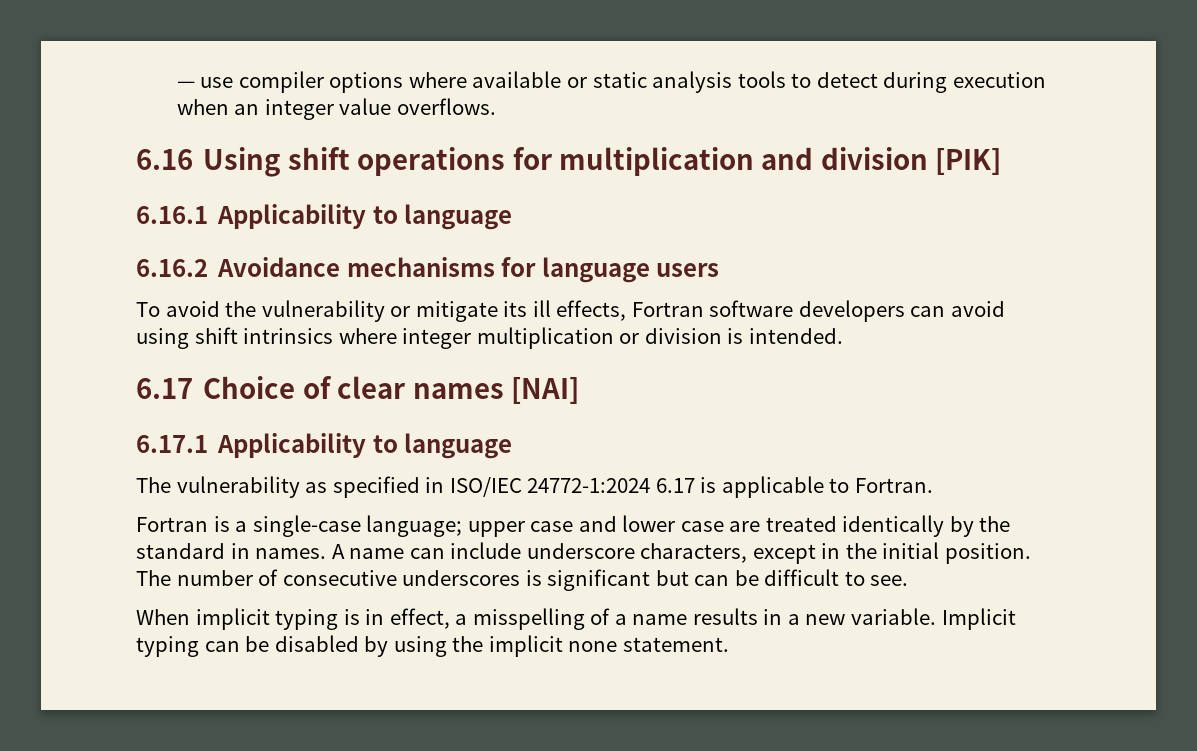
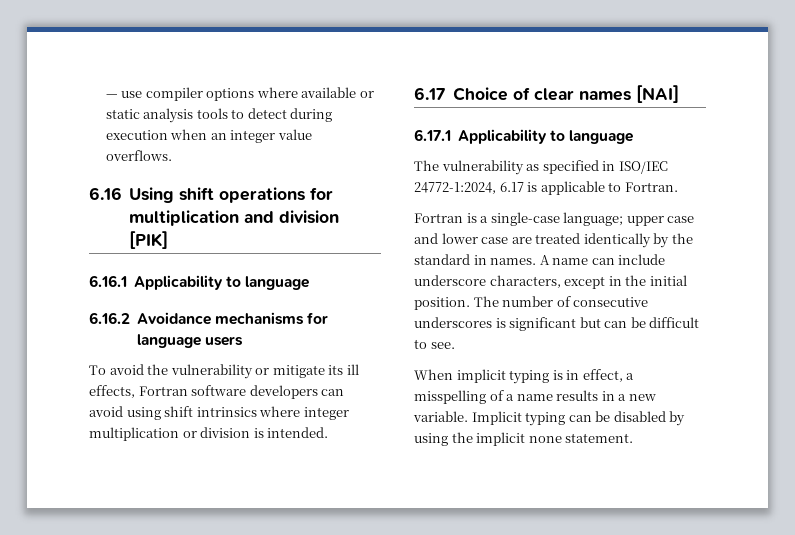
[527,478,651,493] 24772-1:2024 -> [414,182,496,194] 24772-1:2024,

